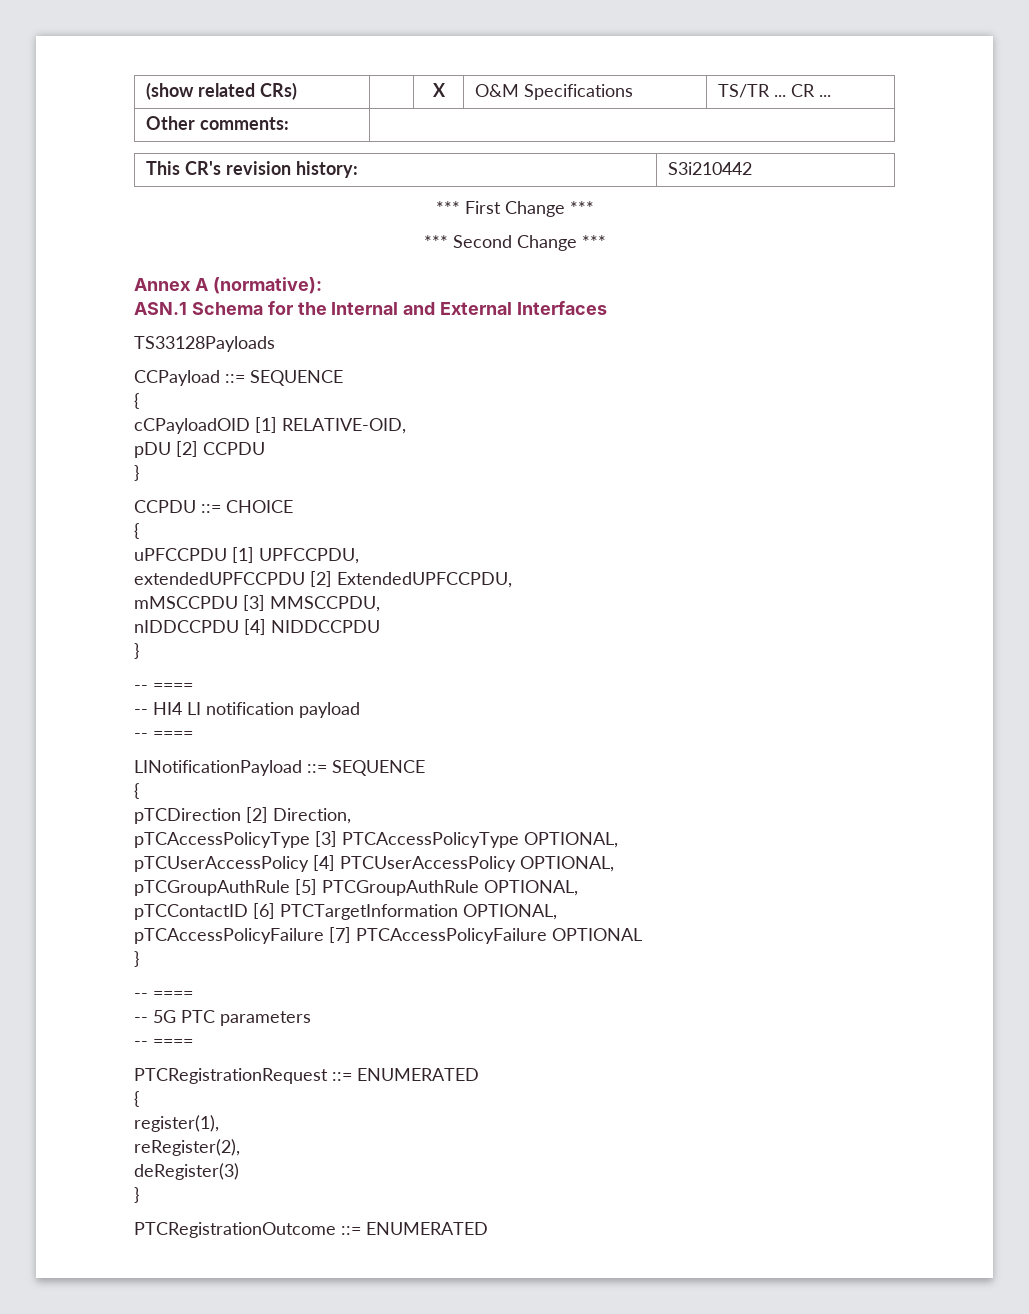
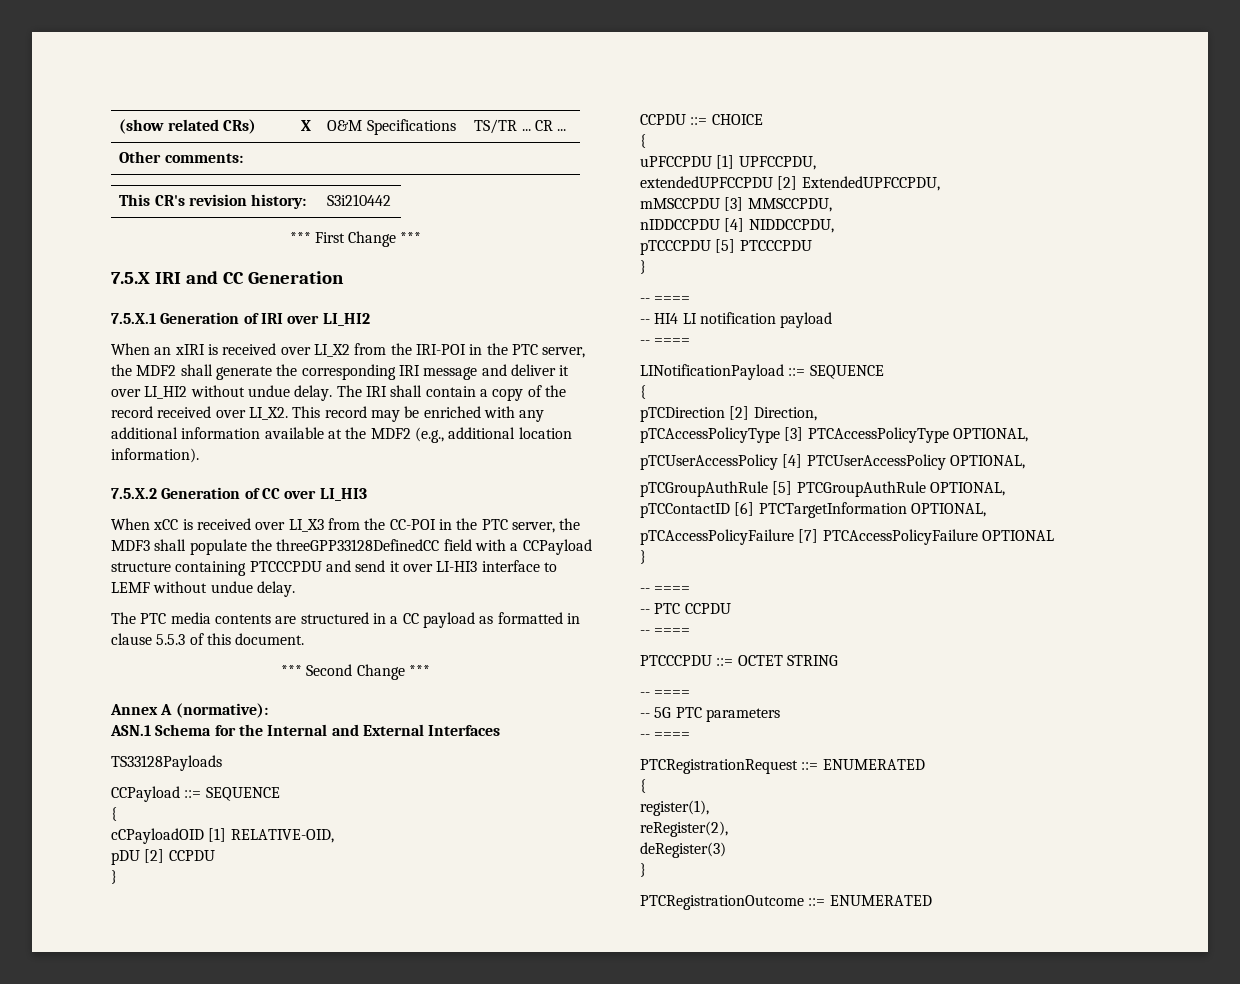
(594, 207) none -> [111,271,344,284] [111,312,370,326] [111,343,586,358] [111,364,570,380] [111,385,566,401] [111,406,545,422] [111,427,572,443] [111,448,199,463] [111,487,367,501] [111,518,581,533] [111,539,592,555] [111,560,557,576] [111,581,295,597] [111,612,580,628] [111,633,305,645] // 7.5.X IRI and CC Generation // 7.5.X.1 Generation of IRI over LI_HI2 // When an xIRI is received over LI_X2 from the IRI-POI in the PTC server, the MDF2 shall generate the corresponding IRI message and deliver it over LI_HI2 without undue delay. The IRI shall contain a copy of the record received over LI_X2. This record may be enriched with any additional information available at the MDF2 (e.g., additional location information). // 7.5.X.2 Generation of CC over LI_HI3 // When xCC is received over LI_X3 from the CC-POI in the PTC server, the MDF3 shall populate the threeGPP33128DefinedCC field with a CCPayload structure containing PTCCCPDU and send it over LI-HI3 interface to LEMF without undue delay. // The PTC media contents are structured in a CC payload as formatted in clause 5.5.3 of this document.
[271,620,380,633] NIDDCCPDU -> [748,219,834,233] [640,239,812,255] NIDDCCPDU, // pTCCCPDU [5] PTCCCPDU
(193, 995) none -> [640,603,731,614] [640,628,691,635] [640,655,838,666] [640,690,691,697] // -- PTC CCPDU // -- ==== // PTCCCPDU ::= OCTET STRING // -- ====

